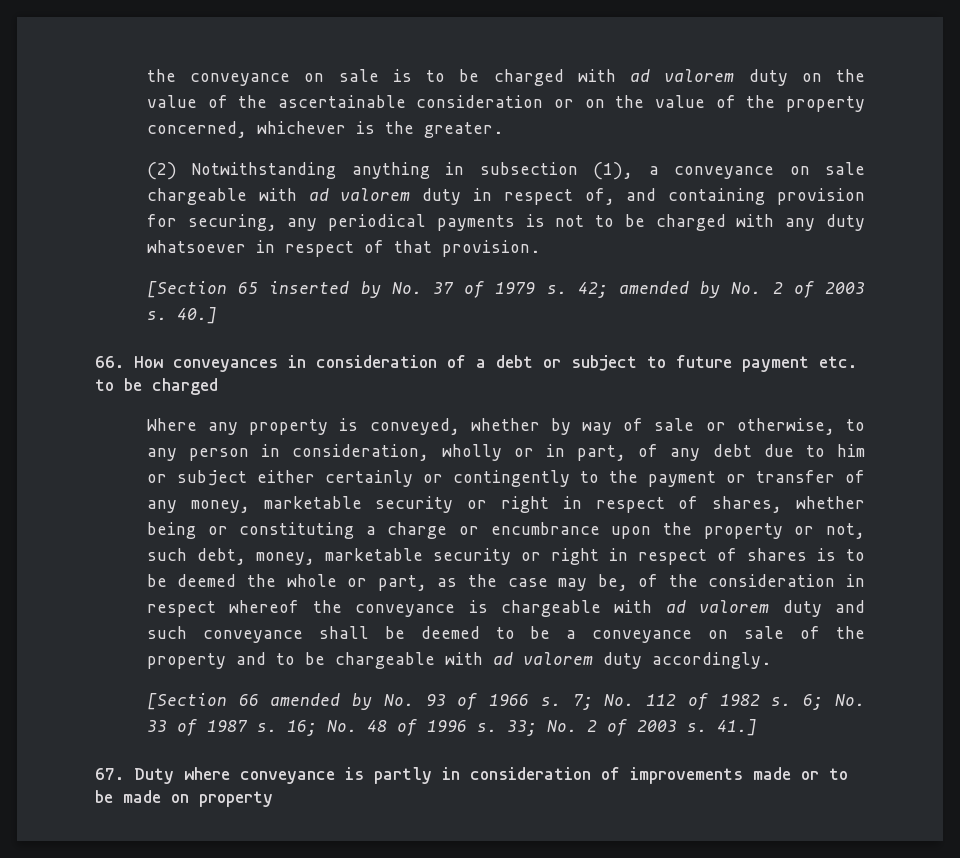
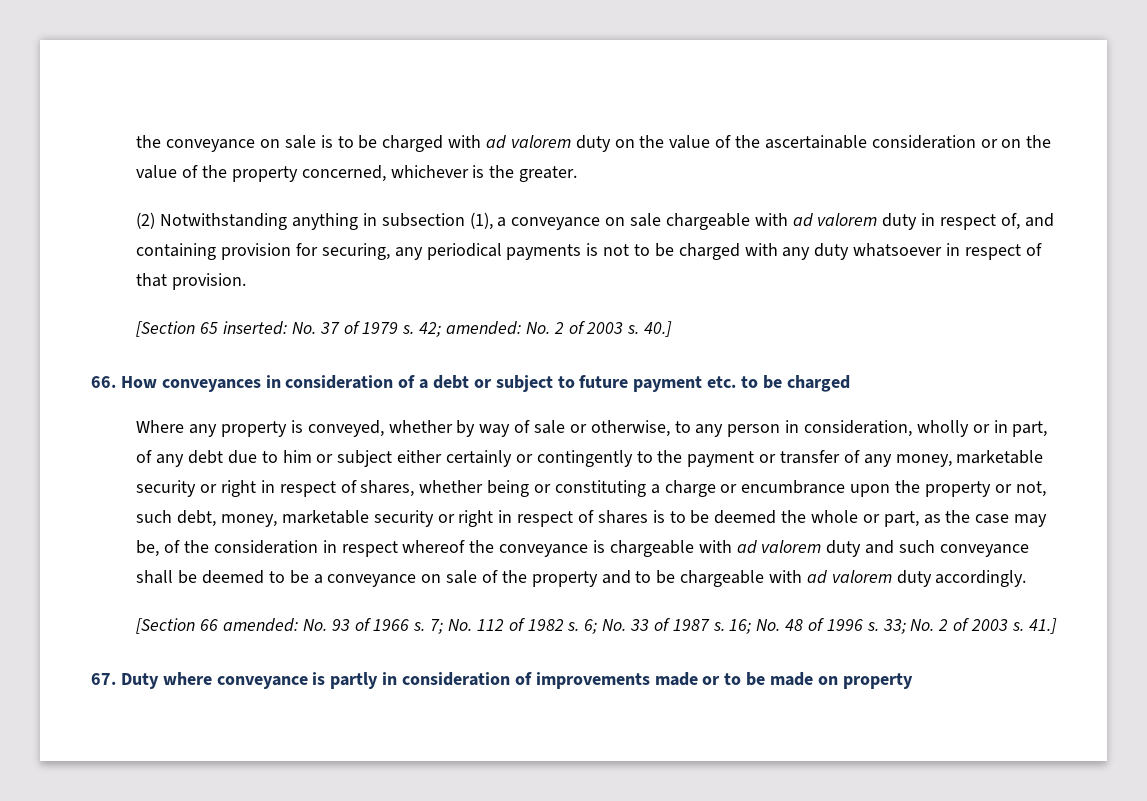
[269,281,381,298] inserted by -> [222,321,287,335] inserted:
[618,281,721,298] amended by -> [445,321,521,335] amended:
[270,693,373,710] amended by -> [222,618,298,632] amended:

